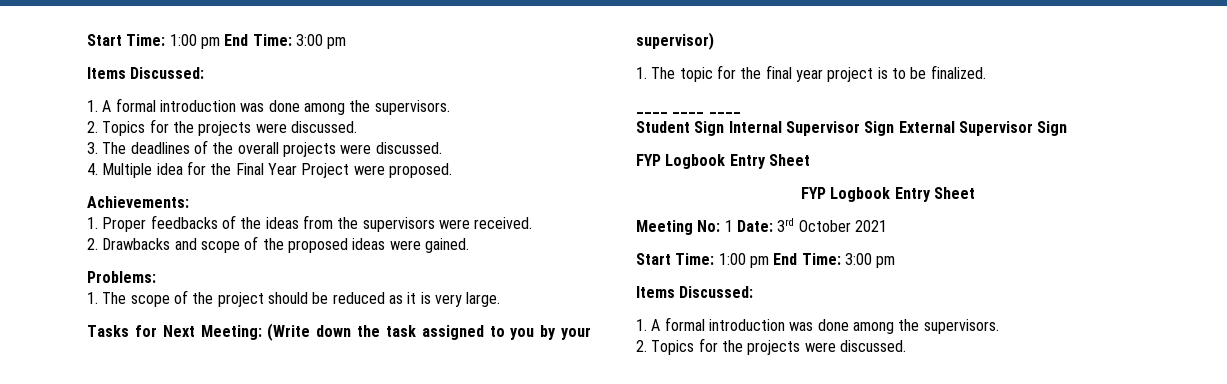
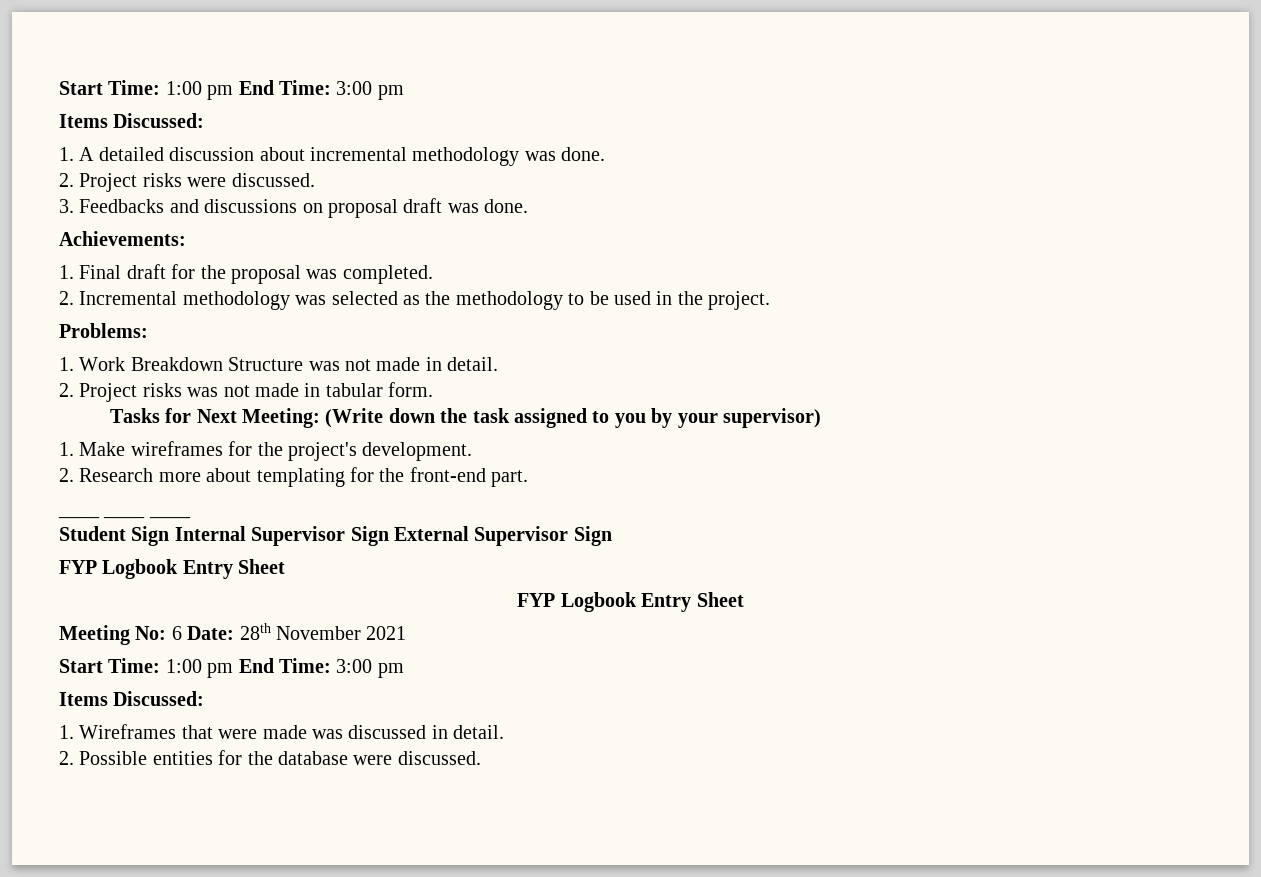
[115,98,450,115] [87,119,357,136] [87,140,442,157] [87,161,452,178] [87,196,189,208] [87,215,533,232] [87,236,469,253] [87,271,156,283] [87,290,501,307] formal introduction was done among the supervisors. // 2. Topics for the projects were discussed. // 3. The deadlines of the overall projects were discussed. // 4. Multiple idea for the Final Year Project were proposed. // Achievements: // 1. Proper feedbacks of the ideas from the supervisors were received. // 2. Drawbacks and scope of the proposed ideas were gained. // Problems: // 1. The scope of the project should be reduced as it is very large. -> [98,147,606,166] [59,173,315,192] [59,198,529,218] [59,231,186,246] [59,264,433,284] [59,291,771,310] [59,323,148,338] [59,357,499,371] [59,382,434,402] detailed discussion about incremental methodology was done. // 2. Project risks were discussed. // 3. Feedbacks and discussions on proposal draft was done. // Achievements: // 1. Final draft for the proposal was completed. // 2. Incremental methodology was selected as the methodology to be used in the project. // Problems: // 1. Work Breakdown Structure was not made in detail. // 2. Project risks was not made in tabular form.
[651,65,986,82] The topic for the final year project is to be finalized. -> [79,441,473,461] [59,467,529,487] Make wireframes for the project's development. // 2. Research more about templating for the front-end part.
[724,218,851,232] 1 Date: 3rd October -> [171,623,361,640] 6 Date: 28th November
[651,317,999,334] [636,338,801,355] A formal introduction was done among the supervisors. // 2. Topics for the projects -> [79,724,505,739] [59,750,348,765] Wireframes that were made was discussed in detail. // 2. Possible entities for the database

